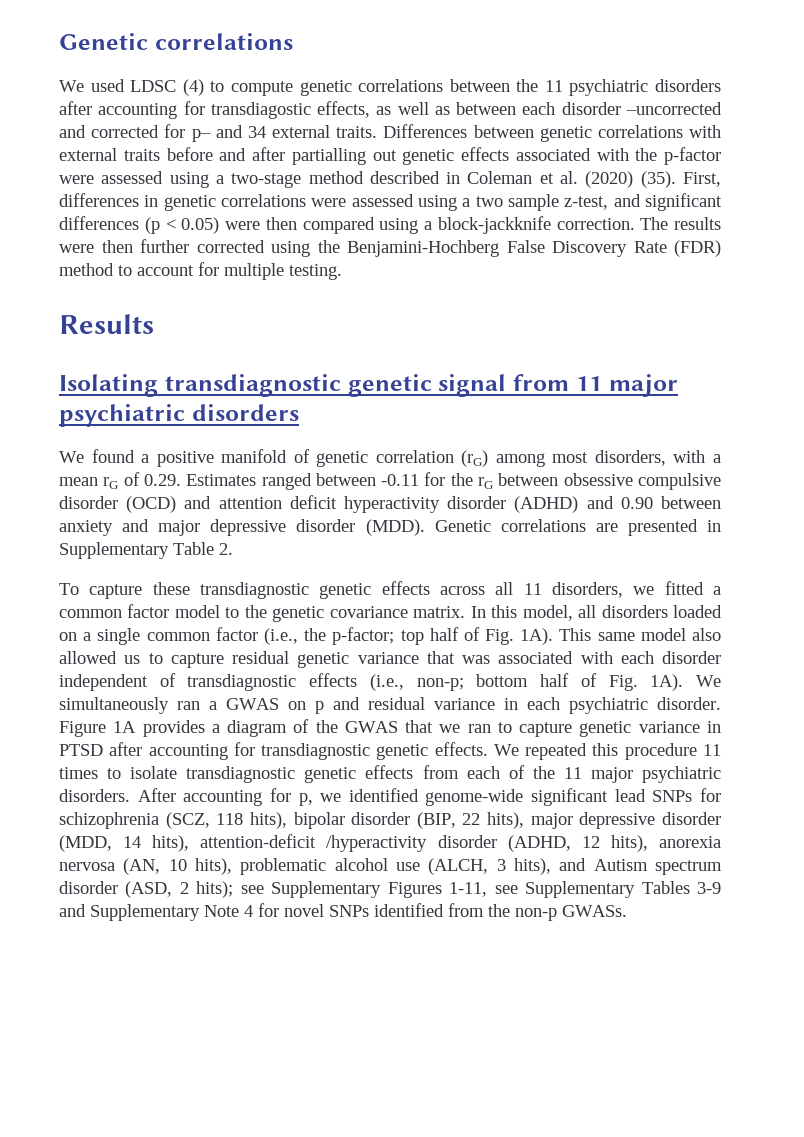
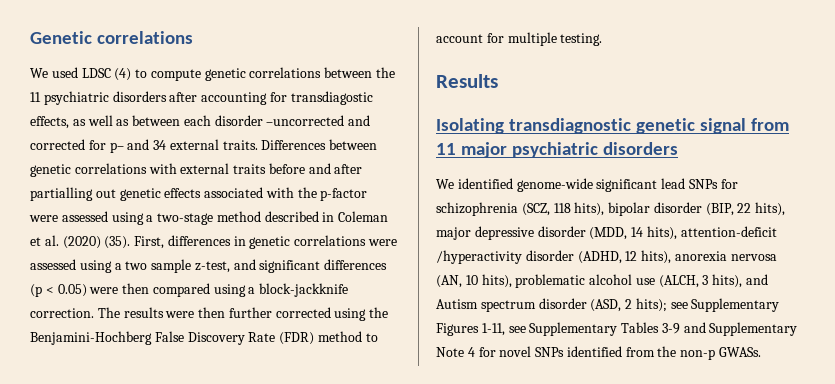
[91,449,722,467] [59,472,722,490] [59,495,721,513] [59,519,722,536] [59,542,233,559] [59,581,721,599] [59,604,722,622] [59,627,721,645] [59,651,721,668] [59,673,722,691] [59,697,721,714] [59,719,721,737] [59,742,721,760] [59,765,721,783] [59,788,342,806] found a positive manifold of genetic correlation (rG) among most disorders, with a mean rG of 0.29. Estimates ranged between -0.11 for the rG between obsessive compulsive disorder (OCD) and attention deficit hyperactivity disorder (ADHD) and 0.90 between anxiety and major depressive disorder (MDD). Genetic correlations are presented in Supplementary Table 2. // To capture these transdiagnostic genetic effects across all 11 disorders, we fitted a common factor model to the genetic covariance matrix. In this model, all disorders loaded on a single common factor (i.e., the p-factor; top half of Fig. 1A). This same model also allowed us to capture residual genetic variance that was associated with each disorder independent of transdiagnostic effects (i.e., non-p; bottom half of Fig. 1A). We simultaneously ran a GWAS on p and residual variance in each psychiatric disorder. Figure 1A provides a diagram of the GWAS that we ran to capture genetic variance in PTSD after accounting for transdiagnostic genetic effects. We repeated this procedure 11 times to isolate transdiagnostic genetic effects from each of the 11 major psychiatric disorders. After accounting for p, we -> (454, 184) none

